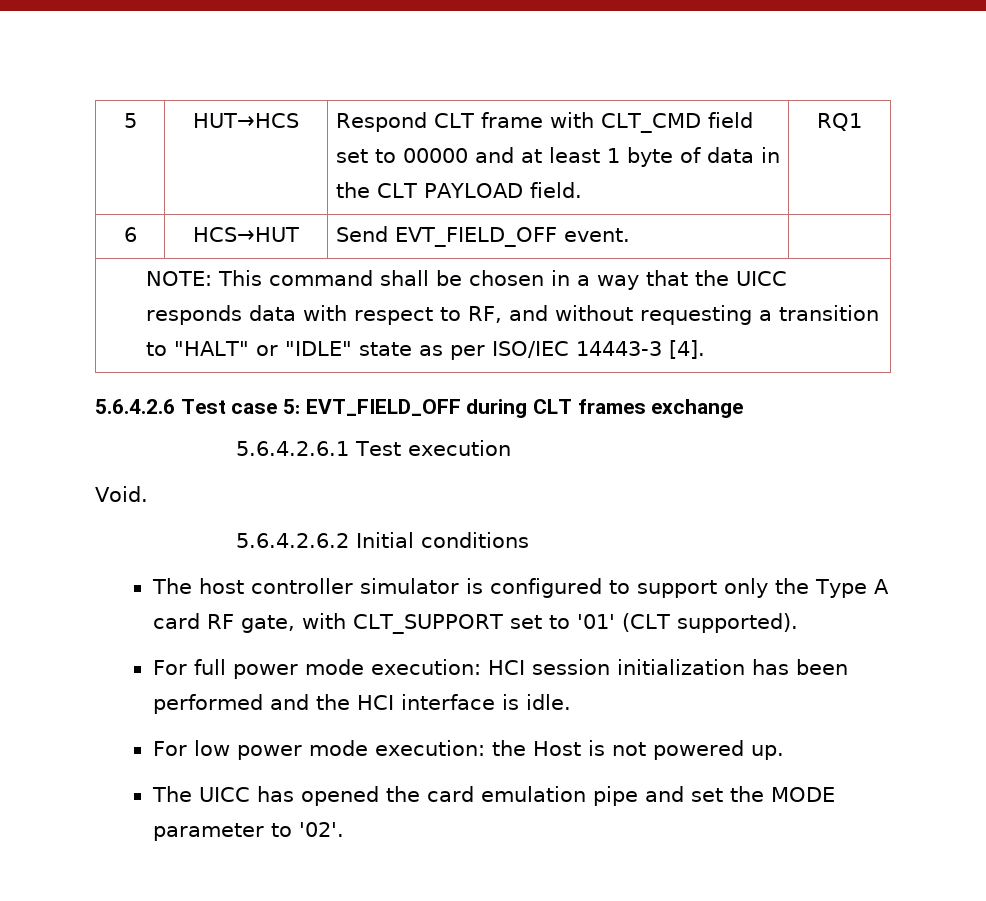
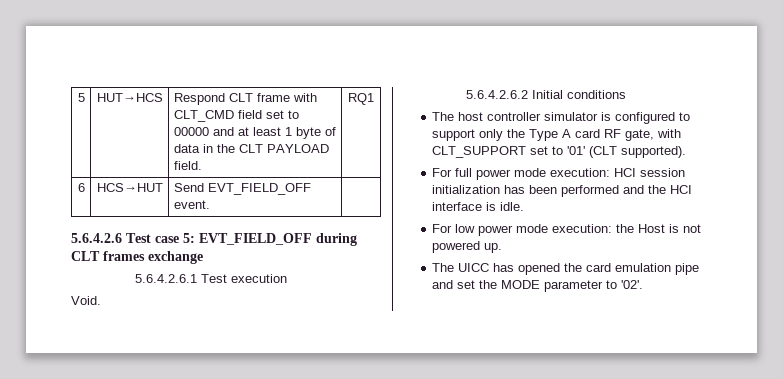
[146,270,788,290] [146,305,880,325] [146,340,706,360] // NOTE: This command shall be chosen in a way that the UICC responds data with respect to RF, and without requesting a transition to "HALT" or "IDLE" state as per ISO/IEC 14443-3 [4]. -> (210, 204) none

